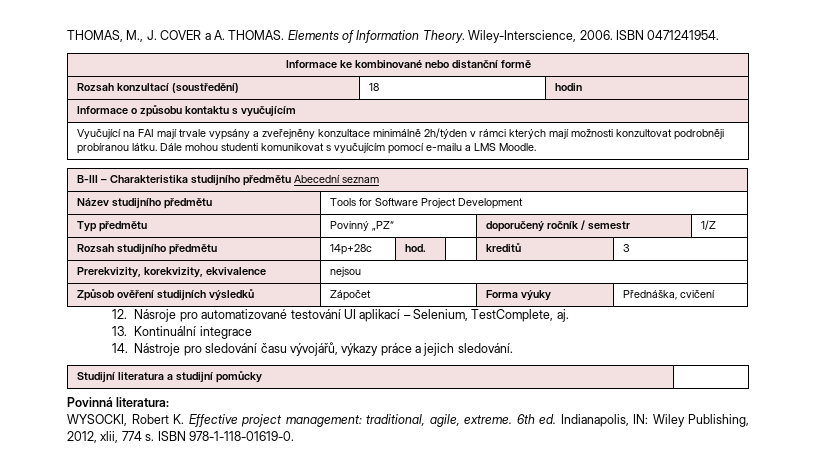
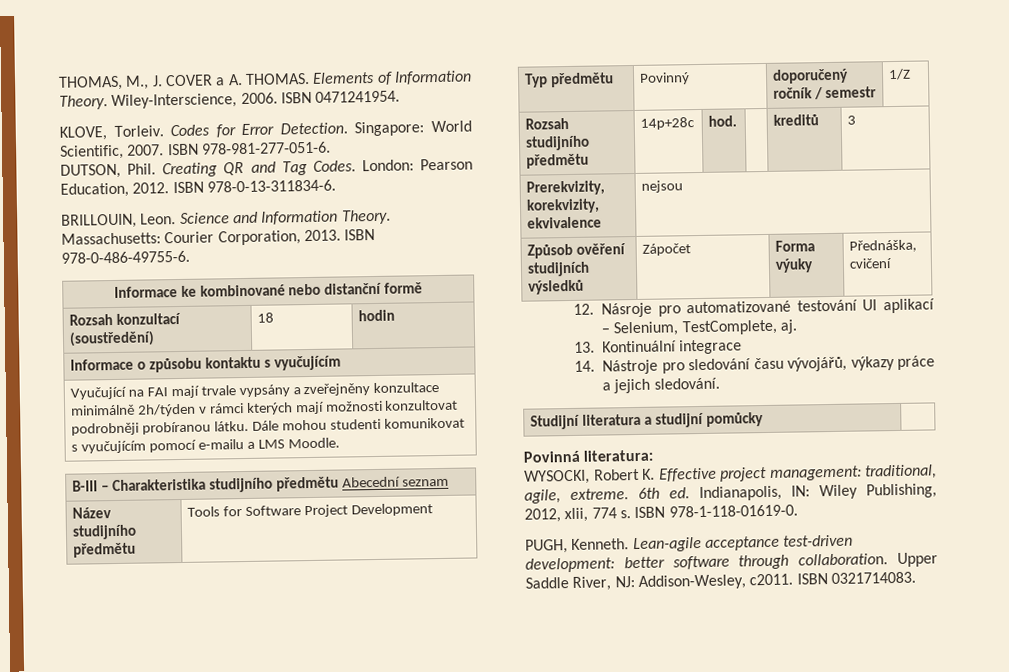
(720, 35) none -> [59,120,472,141] [60,141,331,160] [60,158,473,179] [60,179,336,198] [61,209,391,229] [61,228,376,246] [61,250,190,264] // KLOVE, Torleiv. Codes for Error Detection. Singapore: World Scientific, 2007. ISBN 978-981-277-051-6. // DUTSON, Phil. Creating QR and Tag Codes. London: Pearson Education, 2012. ISBN 978-0-13-311834-6. // BRILLOUIN, Leon. Science and Information Theory. Massachusetts: Courier Corporation, 2013. ISBN 978-0-486-49755-6.
[371,221,394,231] „PZ“ -> (691, 78) none
(294, 436) none -> [525,534,854,554] [525,552,938,573] [525,571,916,591] // PUGH, Kenneth. Lean-agile acceptance test-driven development: better software through collaboration. Upper Saddle River, NJ: Addison-Wesley, c2011. ISBN 0321714083.

